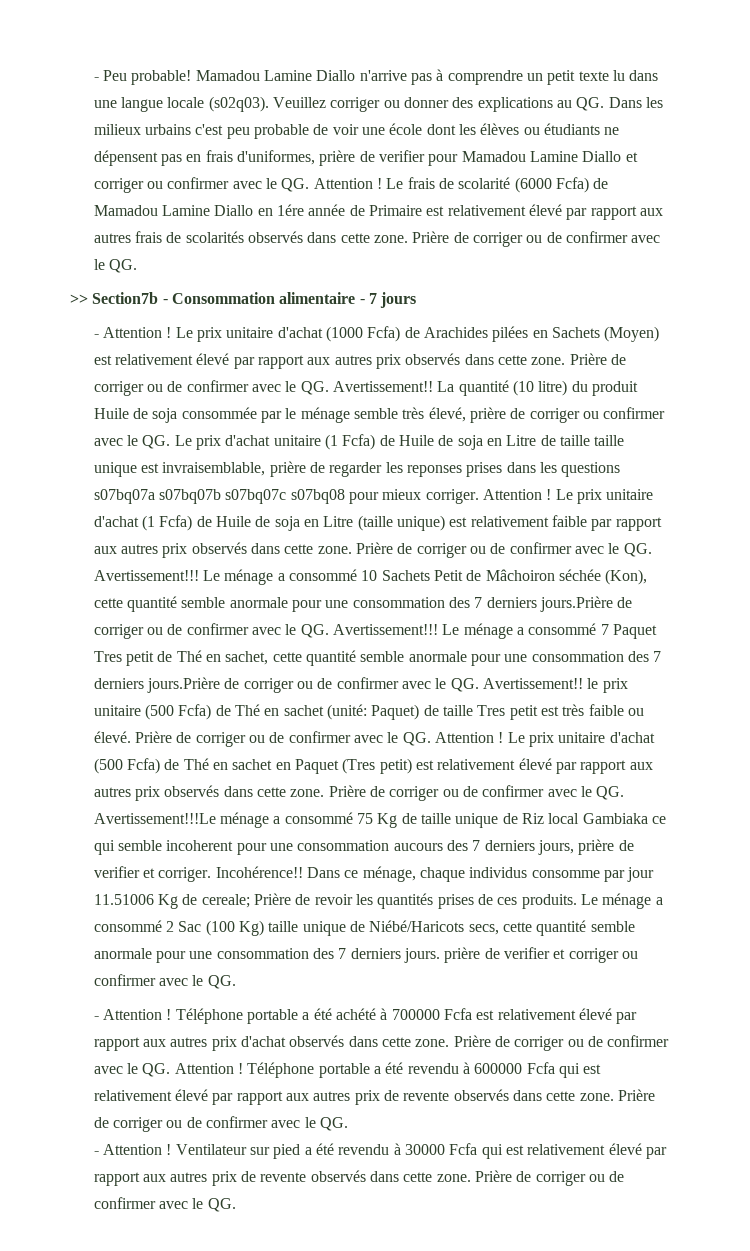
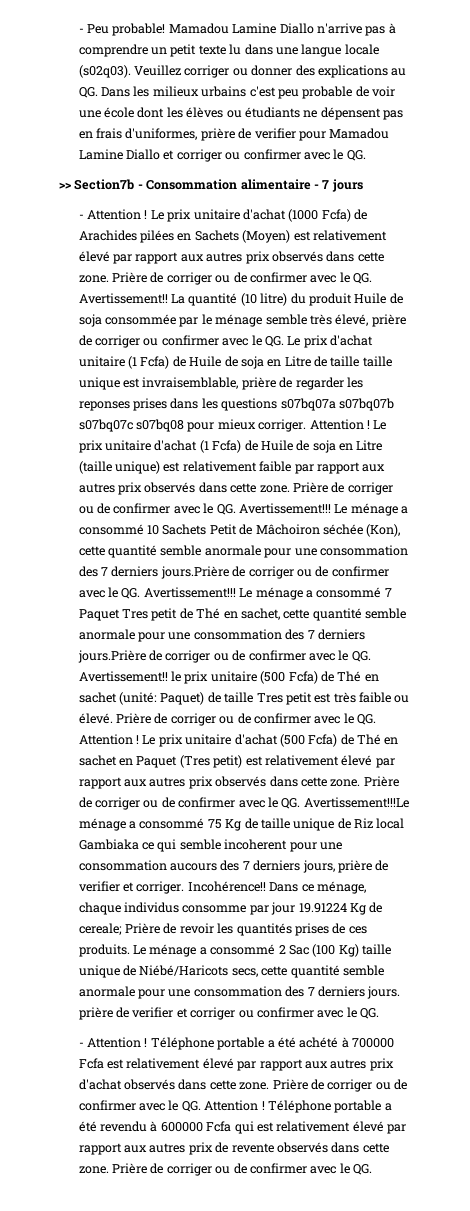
[313,177,609,193] [93,204,663,220] [93,231,661,247] [93,259,138,273] Attention ! Le frais de scolarité (6000 Fcfa) de Mamadou Lamine Diallo en 1ére année de Primaire est relativement élevé par rapport aux autres frais de scolarités observés dans cette zone. Prière de corriger ou de confirmer avec le QG. -> (366, 155) none
[93,894,154,905] 11.51006 -> [298,903,347,913] 19.91224
[93,1143,667,1159] [93,1170,625,1186] [93,1197,236,1212] // - Attention ! Ventilateur sur pied a été revendu à 30000 Fcfa qui est relativement élevé par rapport aux autres prix de revente observés dans cette zone. Prière de corriger ou de confirmer avec le QG. -> (373, 1169) none

